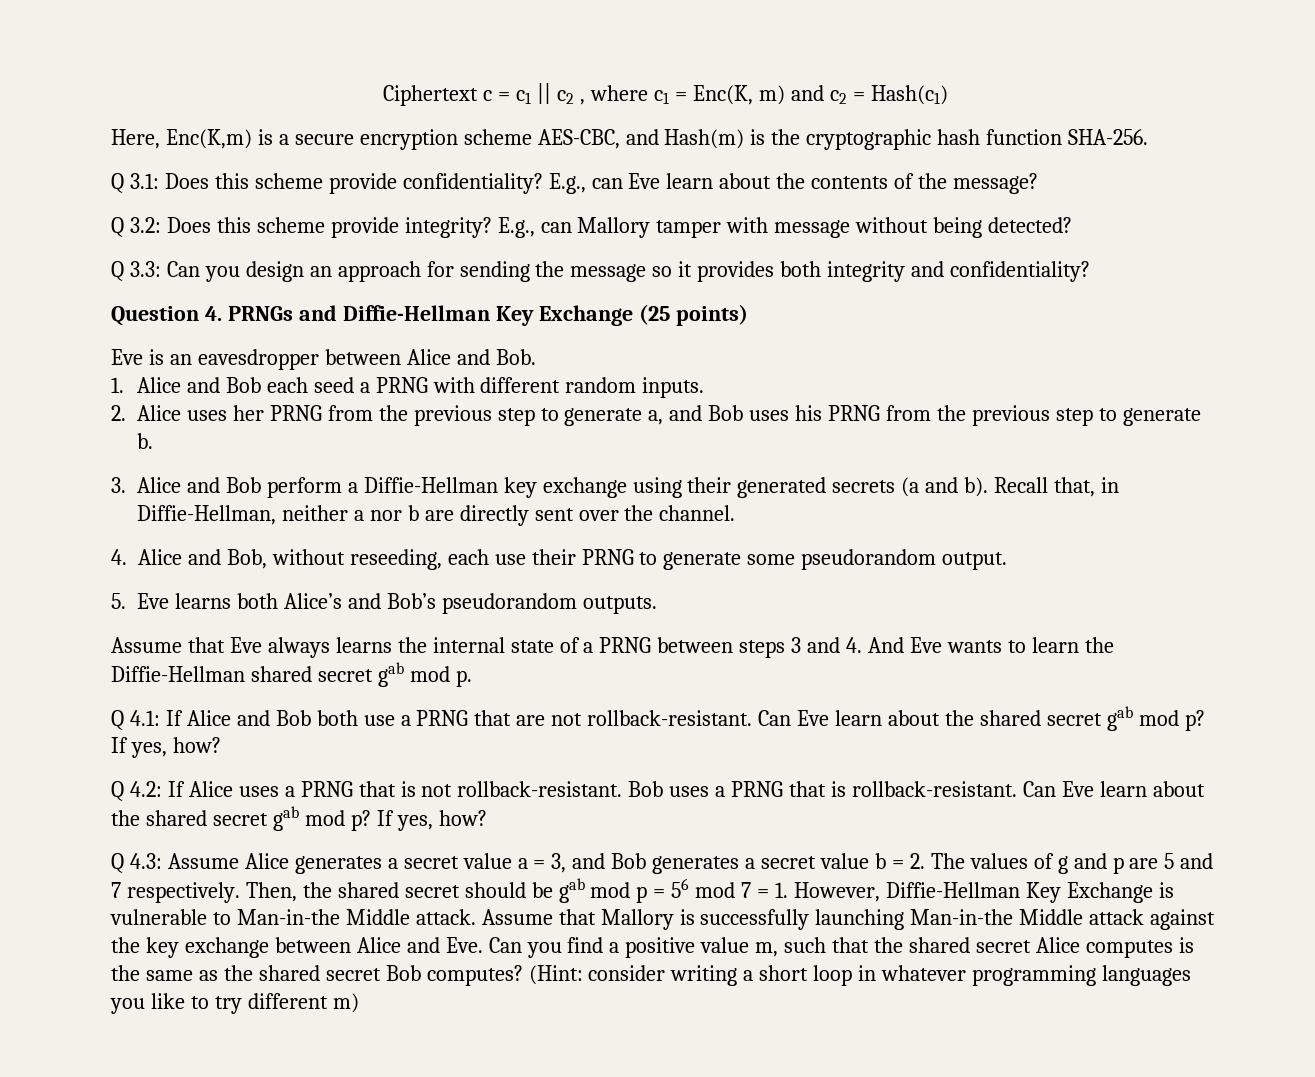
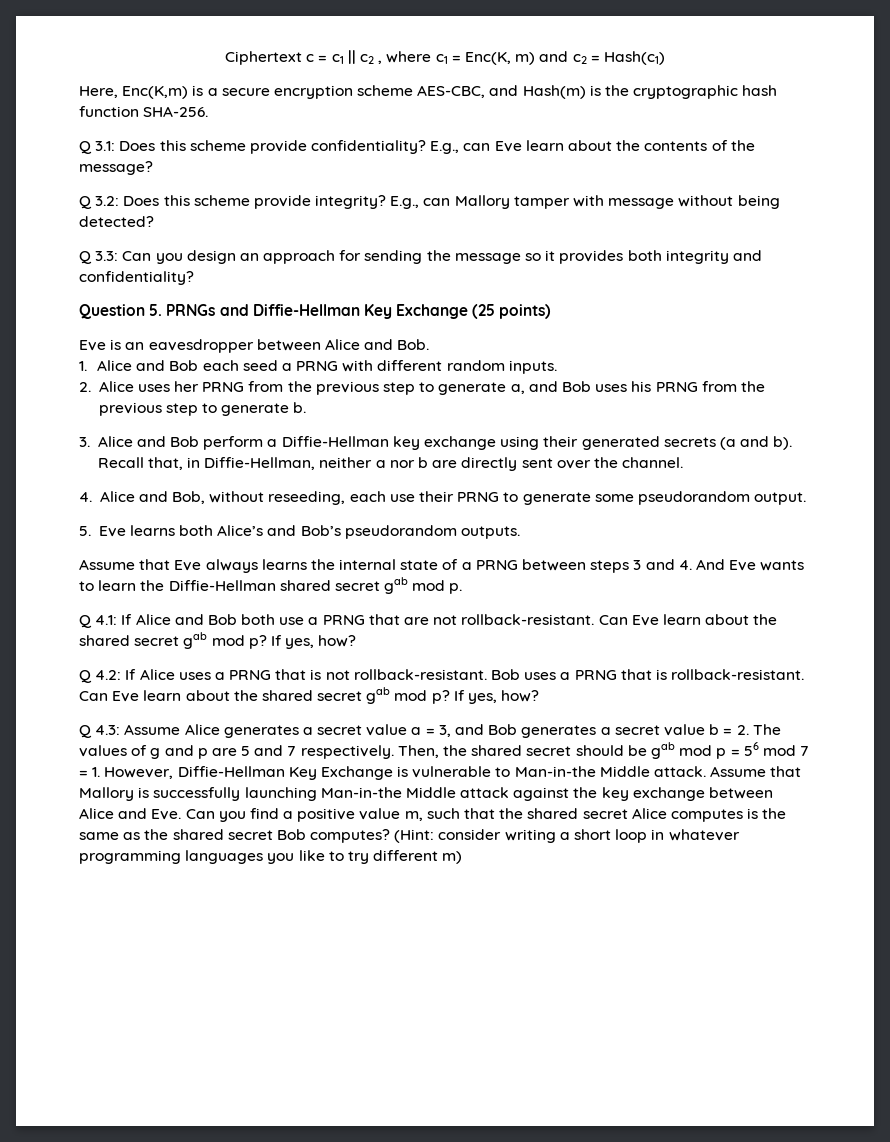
[204,306,222,321] 4. -> [149,304,163,316] 5.

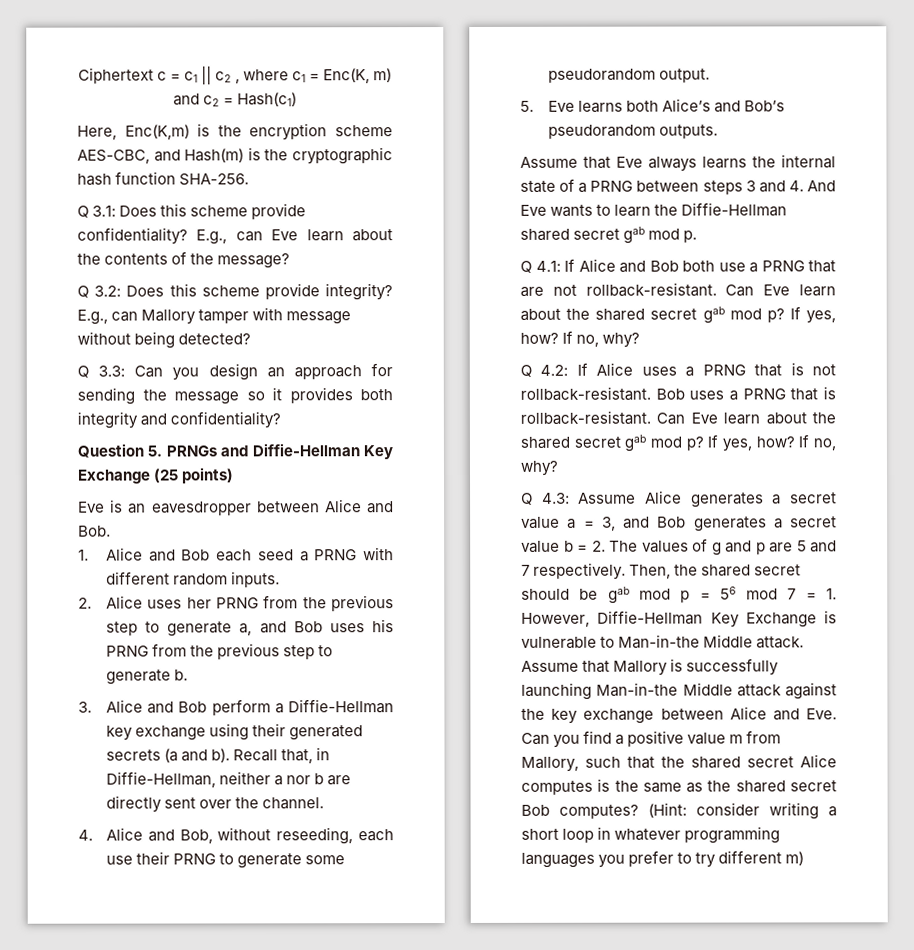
[207,88,270,96] a secure -> [217,125,242,137] the
(357, 641) none -> [562,330,641,348] If no, why?
(540, 696) none -> [798,434,836,451] [520,460,559,476] If no, why?
[404,811,423,821] m, -> [729,730,782,744] [521,756,579,772] m from Mallory,
[298,850,325,861] like -> [628,850,675,867] prefer

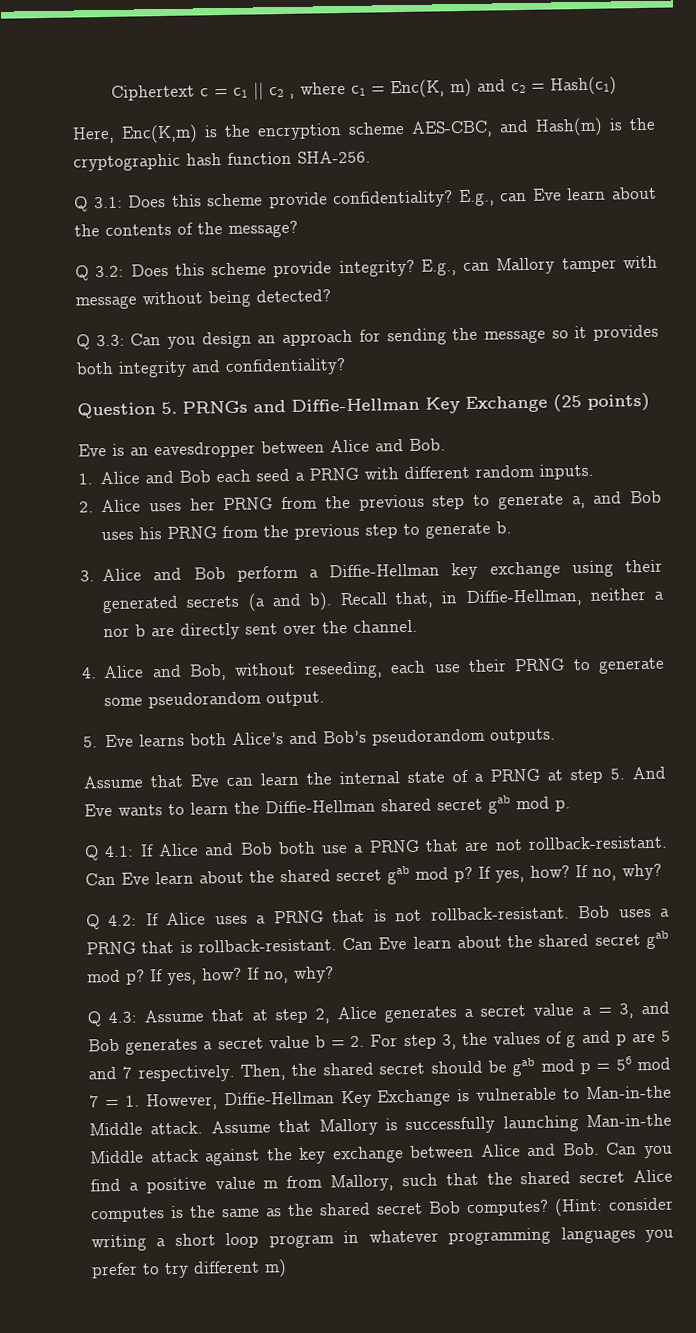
[648,156,747,172] always learns -> [226,772,299,787] can learn
[636,180,804,195] between steps 3 and 4. -> [547,768,625,784] at step 5.
(637, 498) none -> [211,1008,330,1024] that at step 2,
[609,540,638,552] The -> [370,1032,488,1050] For step 3, the
[806,708,837,720] Eve. -> [562,1142,600,1156] Bob.
(595, 835) none -> [268,1234,334,1249] program

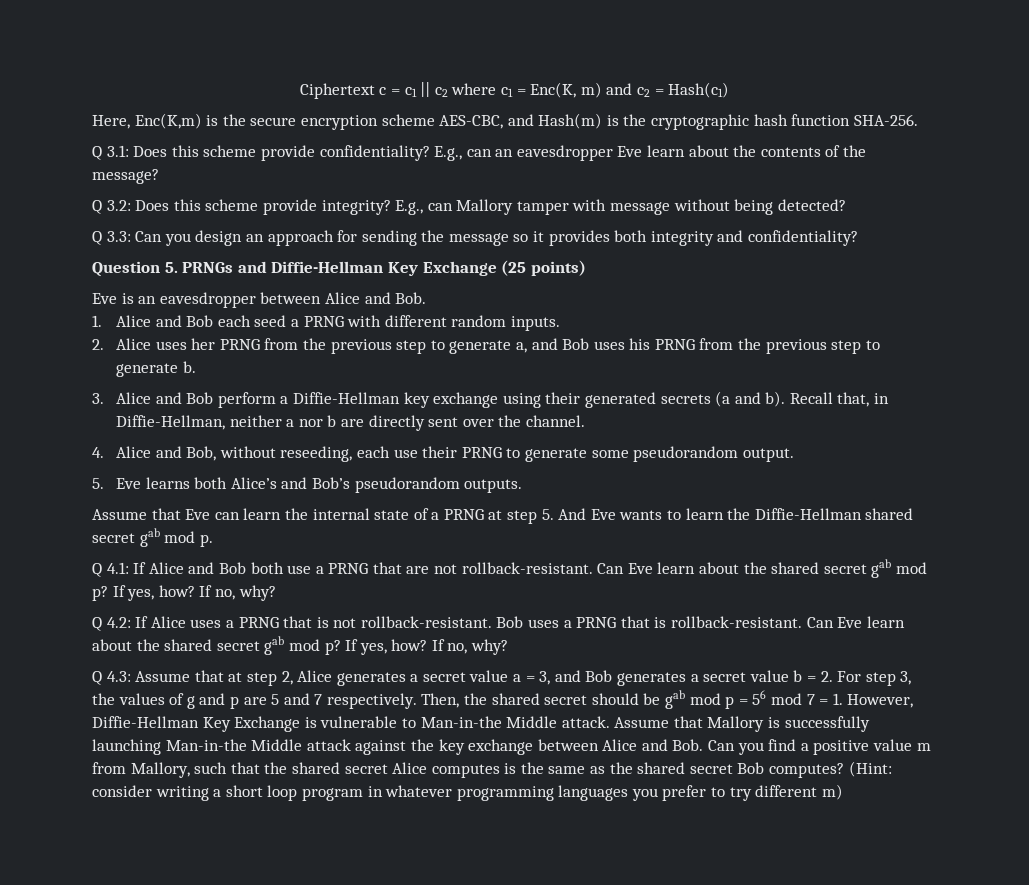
[288,93,295,99] , -> (448, 92) none
(251, 130) none -> [250,117,297,126] secure
(528, 197) none -> [495,145,613,161] an eavesdropper

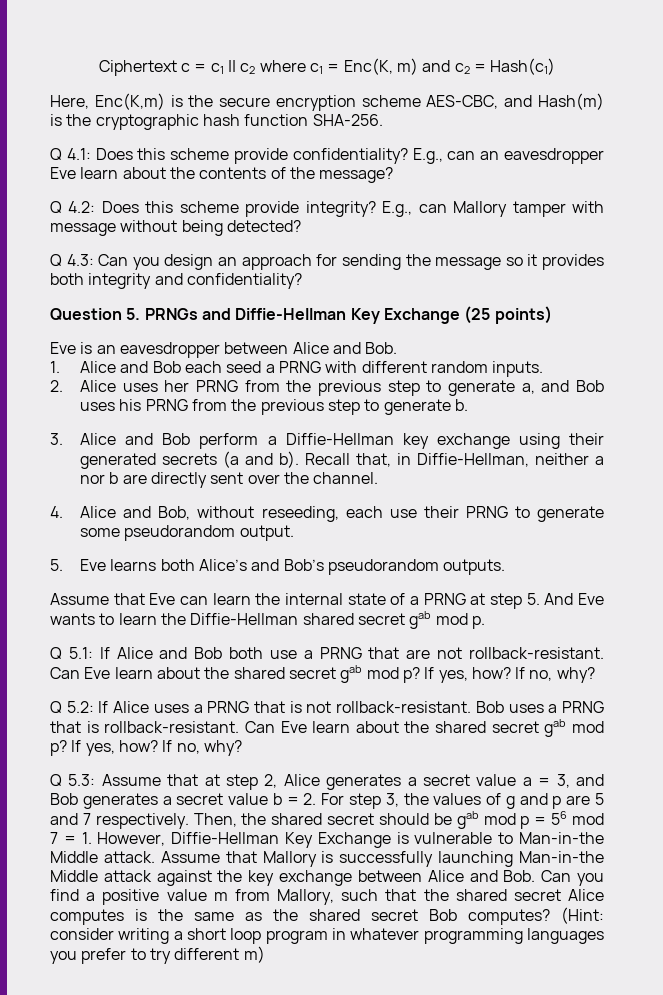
[106,145,129,157] 3.1: -> [66,148,91,160] 4.1:
[106,200,131,211] 3.2: -> [68,201,96,213] 4.2:
[106,231,131,242] 3.3: -> [66,254,94,266] 4.3:
[106,562,129,574] 4.1: -> [68,647,93,659] 5.1:
[106,617,131,628] 4.2: -> [66,701,94,713] 5.2:
[106,671,131,682] 4.3: -> [68,774,96,786] 5.3:

